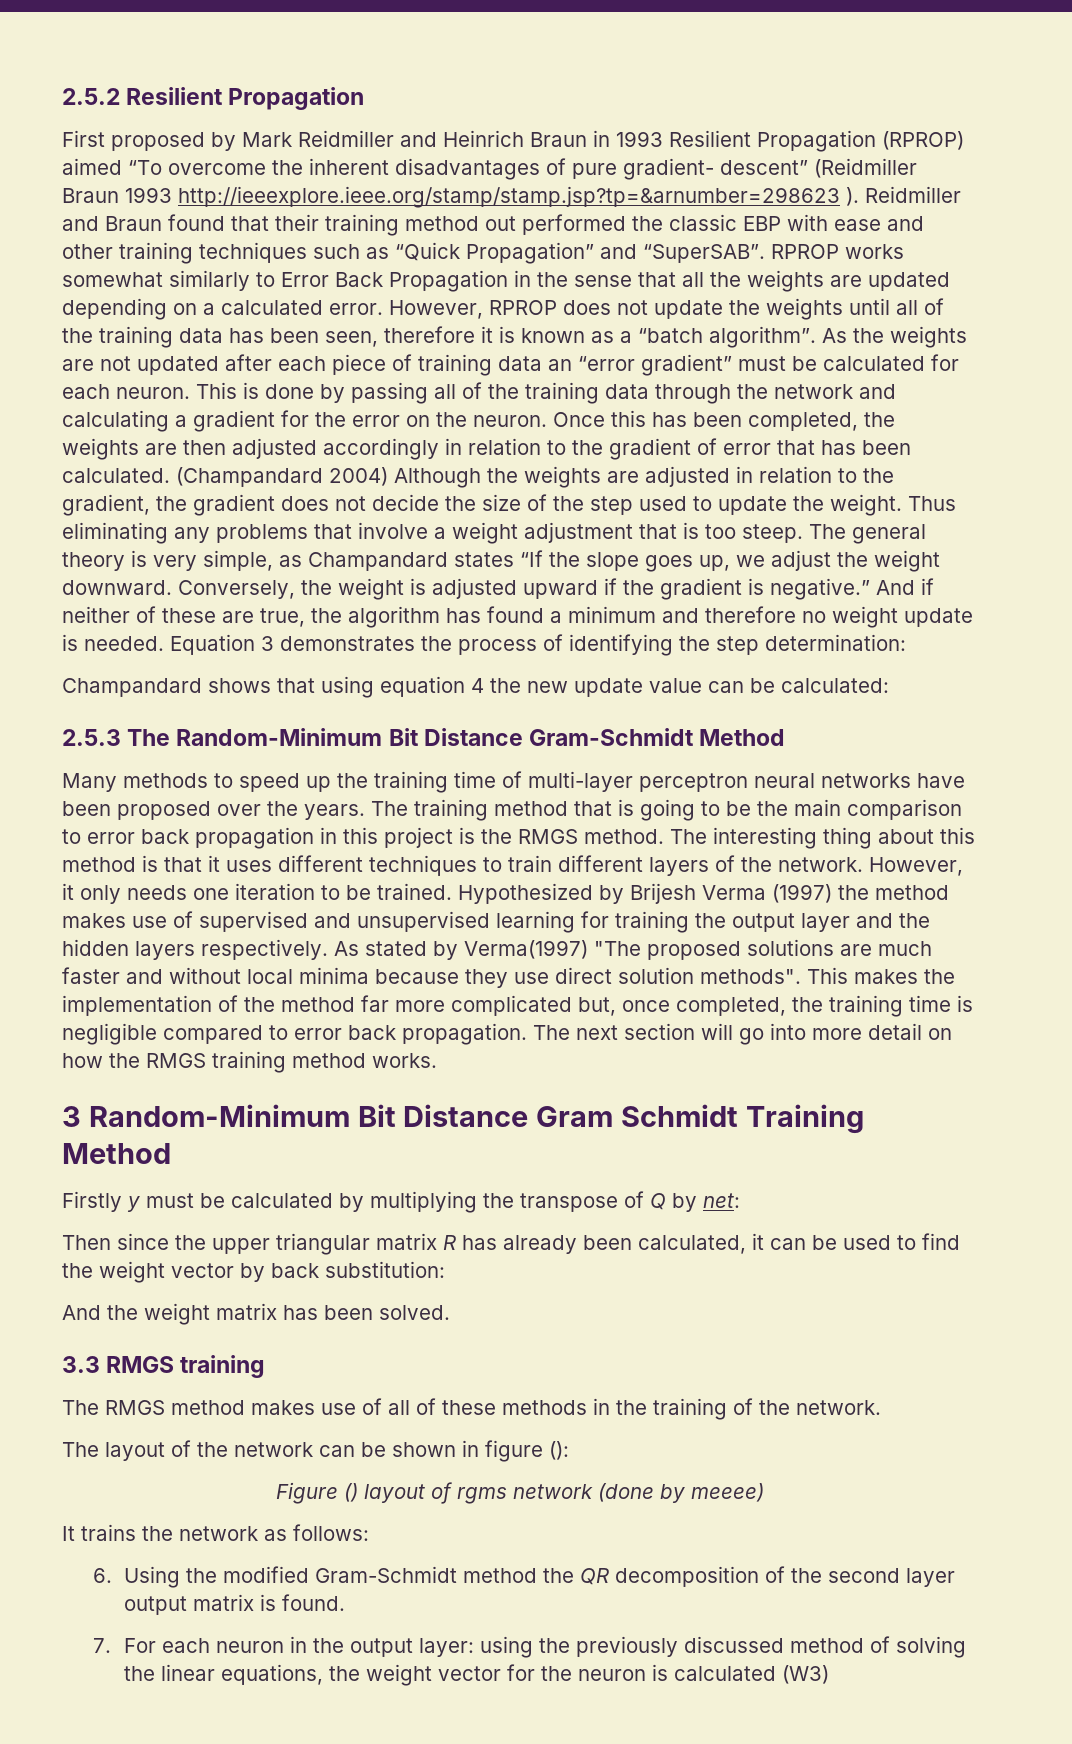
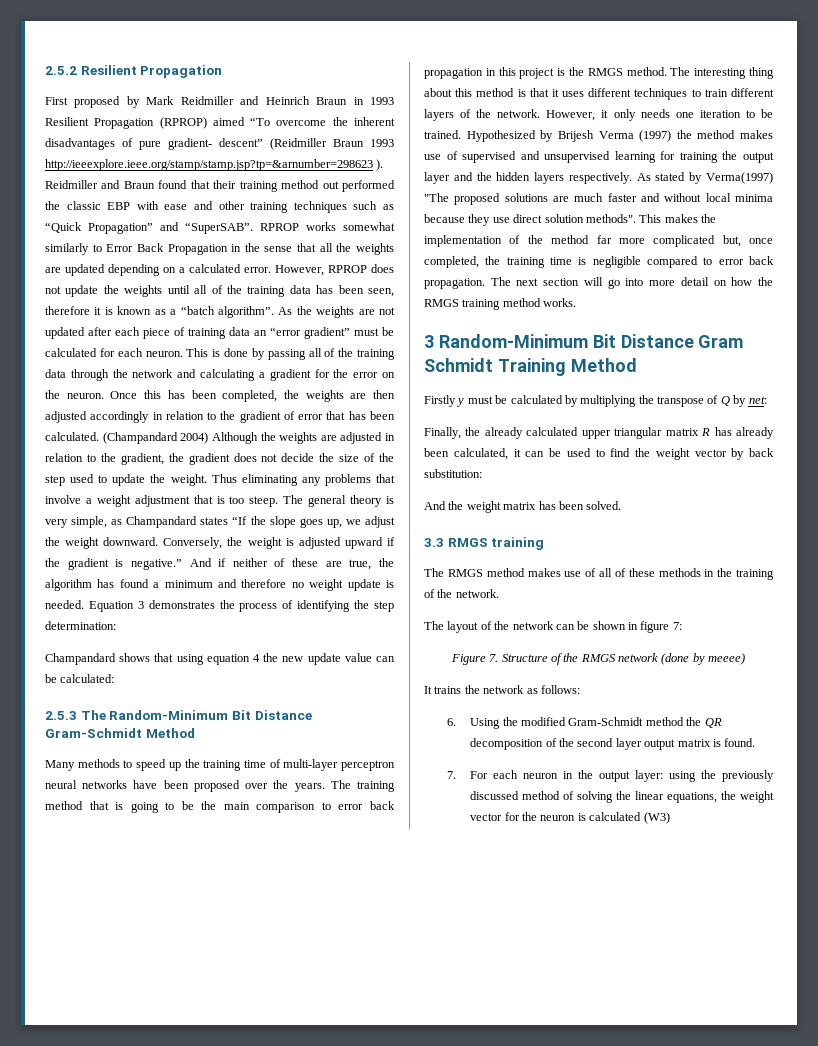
[62,1233,206,1250] Then since the -> [424,427,579,439] Finally, the already calculated
[549,1441,569,1460] (): -> [672,622,682,630] 7:
[343,1482,507,1504] () layout of rgms -> [489,653,616,665] 7. Structure of the RMGS

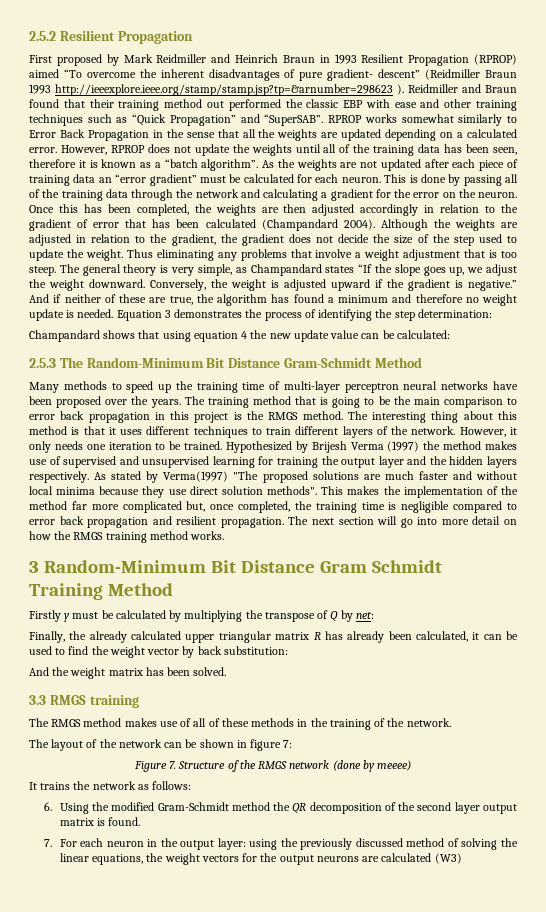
[45,432,209,444] calculated. (Champandard 2004) -> [205,219,375,231] calculated (Champandard 2004).
(774, 260) none -> [87,516,217,528] propagation and resilient
[470,812,586,821] vector for the neuron is -> [201,853,380,865] vectors for the output neurons are

